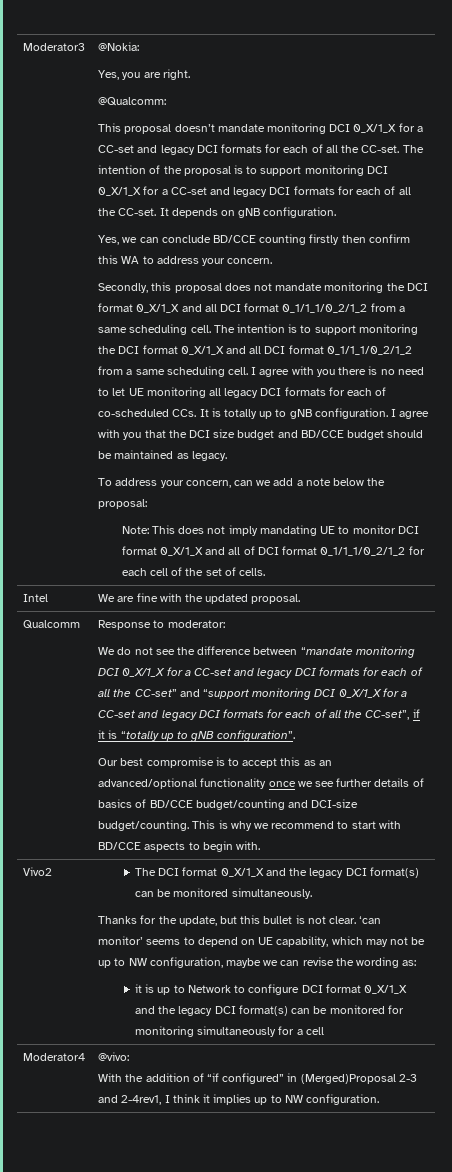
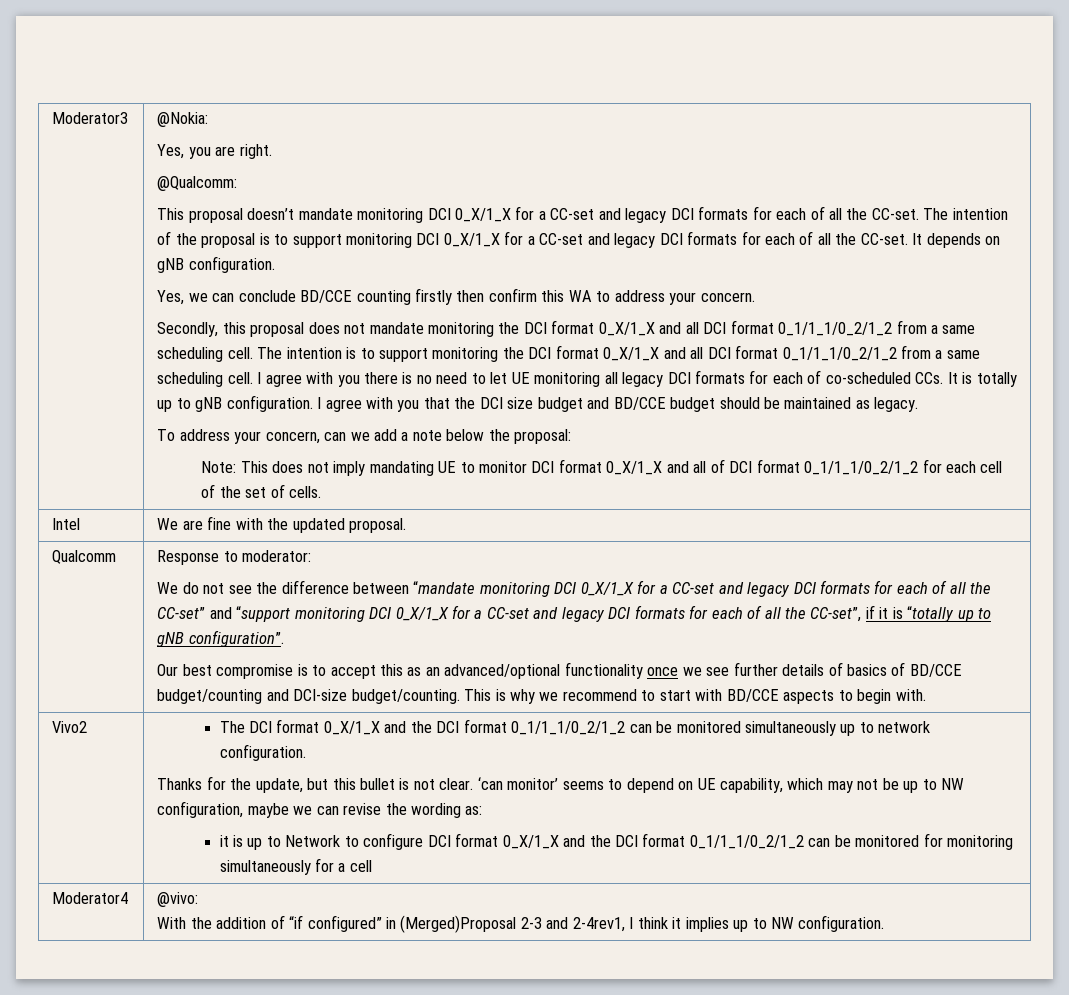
[309,867,419,878] [134,888,312,899] legacy DCI format(s) can be monitored simultaneously. -> [436,719,931,736] [219,744,306,761] DCI format 0_1/1_1/0_2/1_2 can be monitored simultaneously up to network configuration.
[178,1005,288,1016] legacy DCI format(s) -> [614,833,804,849] DCI format 0_1/1_1/0_2/1_2

